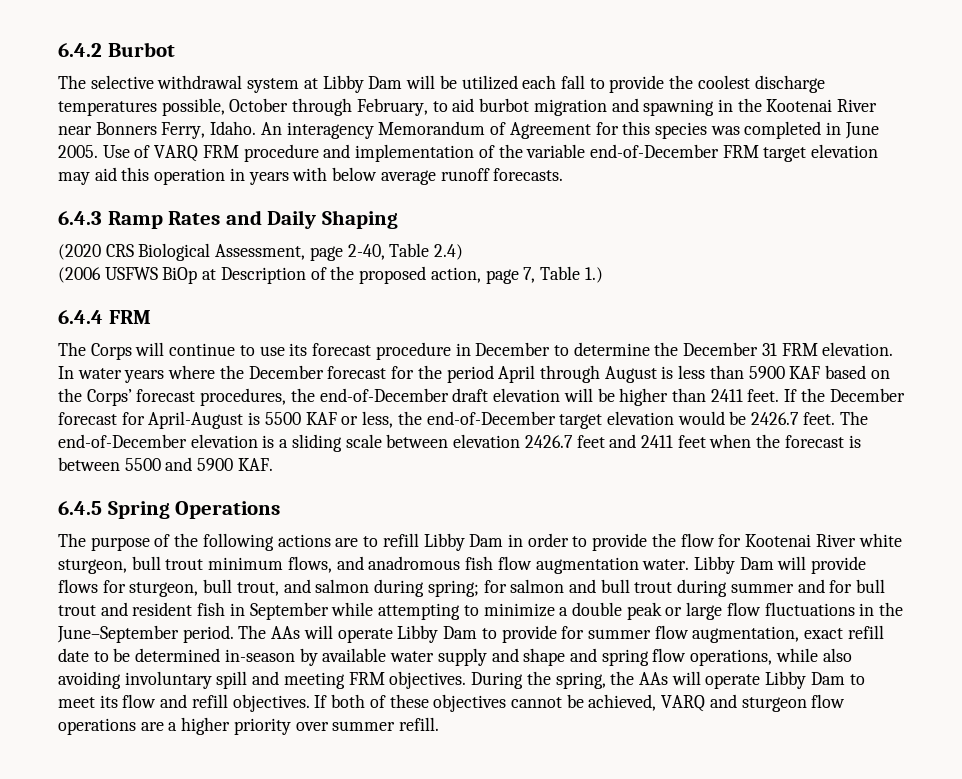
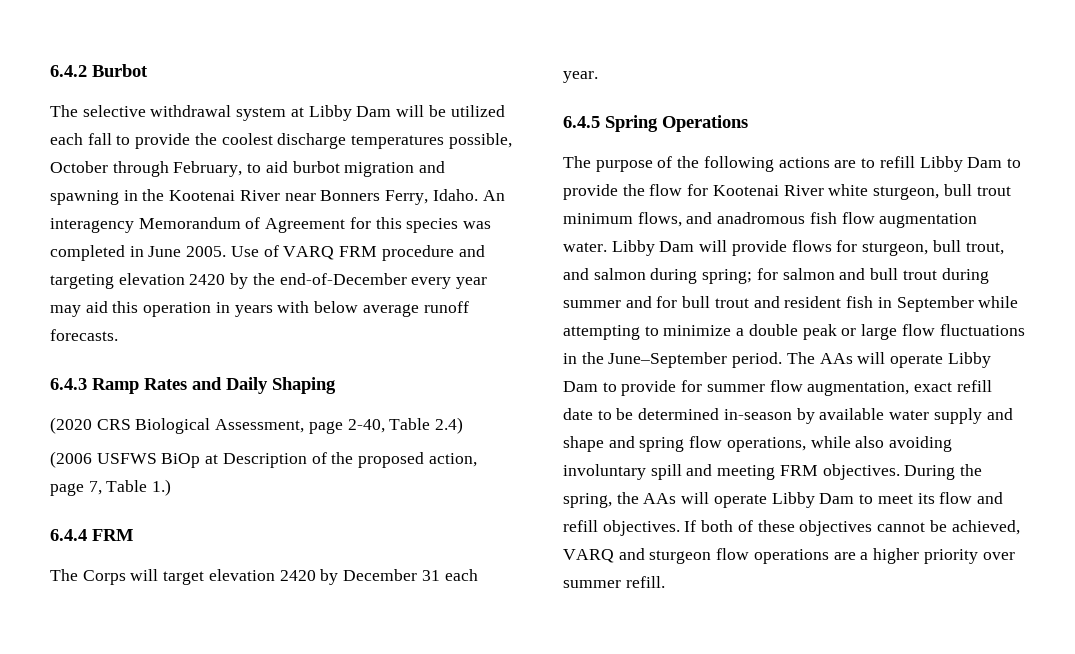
[355,144,879,162] implementation of the variable end-of-December FRM target elevation -> [50,273,488,289] targeting elevation 2420 by the end-of-December every year
[169,342,894,360] [58,365,890,383] [58,388,905,406] [58,411,868,429] [58,434,861,452] [58,457,273,471] continue to use its forecast procedure in December to determine the December 31 FRM elevation. In water years where the December forecast for the period April through August is less than 5900 KAF based on the Corps’ forecast procedures, the end-of-December draft elevation will be higher than 2411 feet. If the December forecast for April-August is 5500 KAF or less, the end-of-December target elevation would be 2426.7 feet. The end-of-December elevation is a sliding scale between elevation 2426.7 feet and 2411 feet when the forecast is between 5500 and 5900 KAF. -> [163,569,478,585] [563,71,598,83] target elevation 2420 by December 31 each year.
[507,533,569,547] in order -> (1003, 162) none

